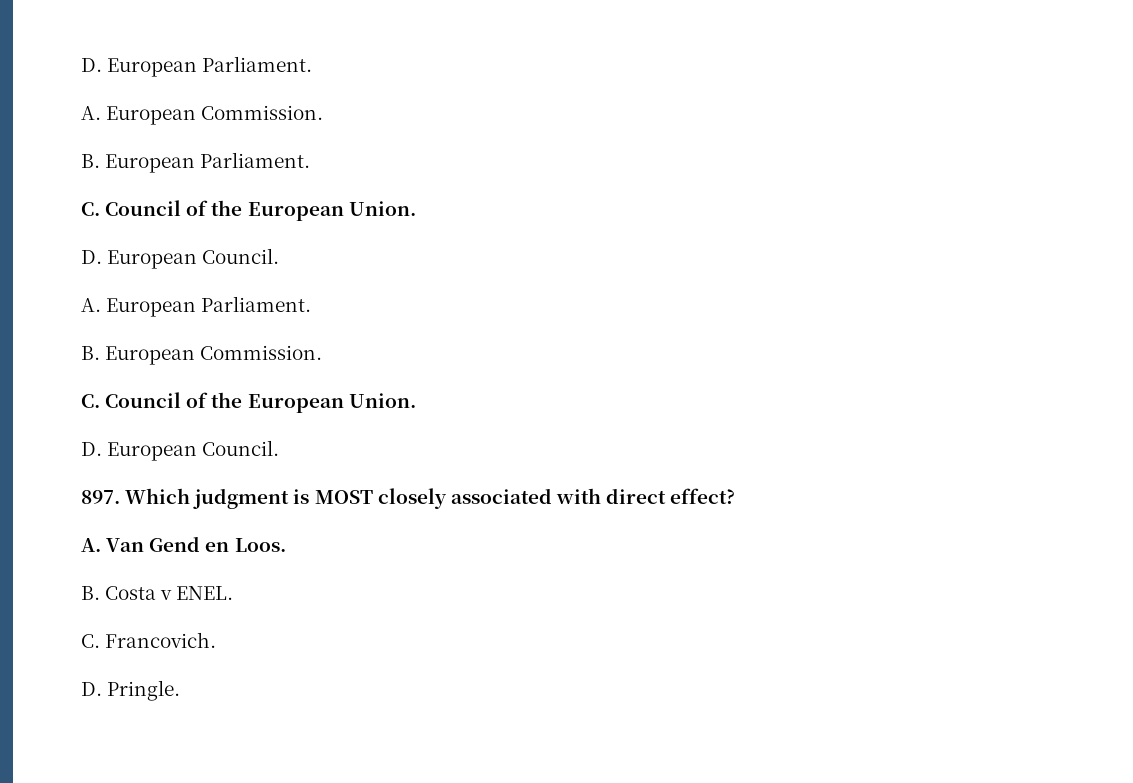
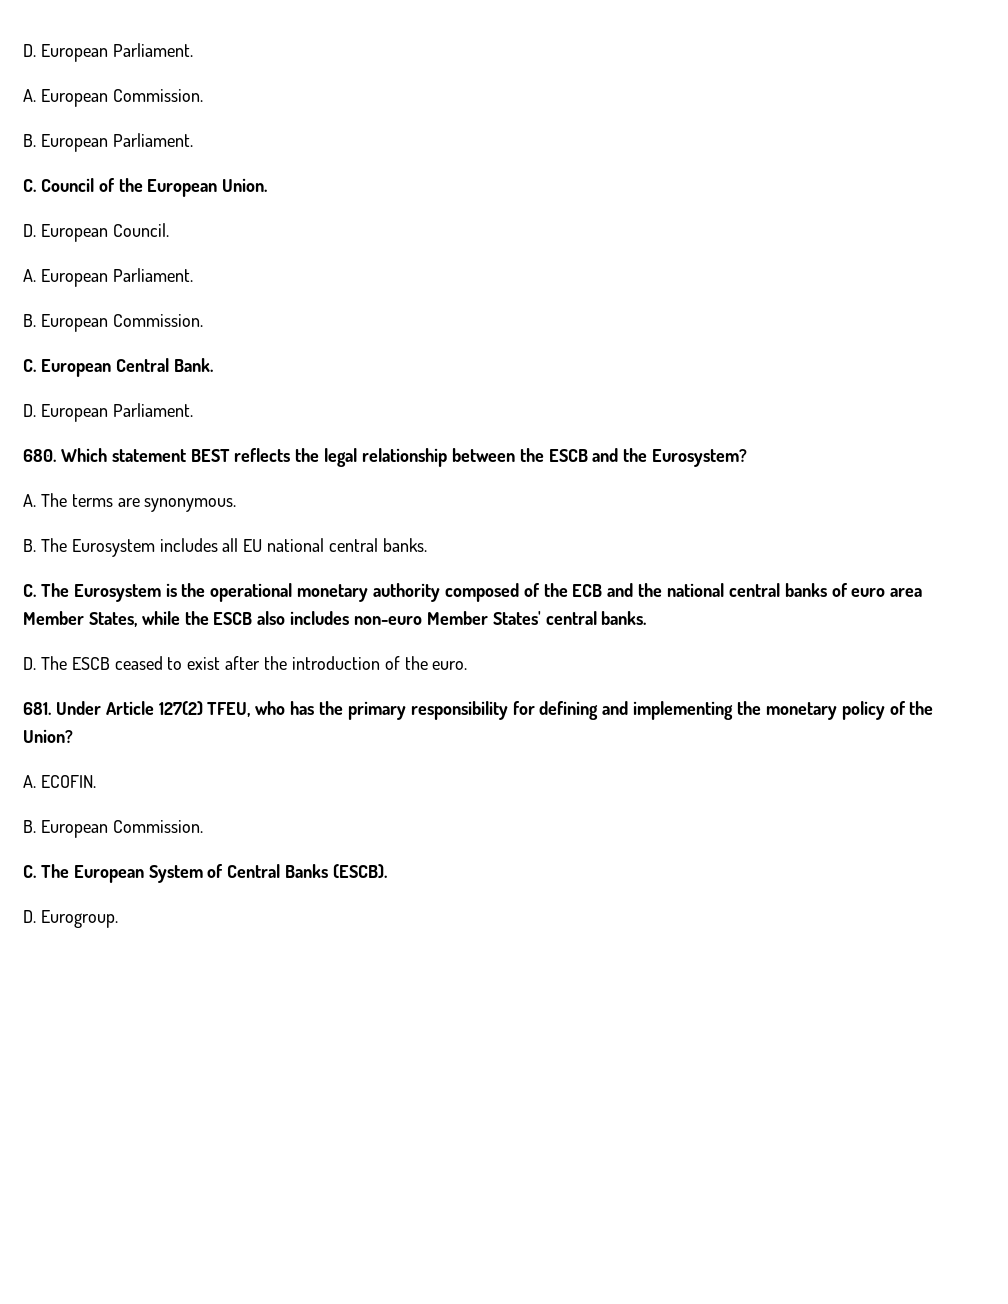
[105,392,416,413] [81,440,280,461] [81,488,736,509] [81,536,286,552] [81,586,234,600] [81,632,217,648] [81,680,181,701] Council of the European Union. // D. European Council. // 897. Which judgment is MOST closely associated with direct effect? // A. Van Gend en Loos. // B. Costa v ENEL. // C. Francovich. // D. Pringle. -> [40,358,213,377] [23,403,193,422] [23,448,748,467] [23,493,237,512] [23,538,427,557] [23,583,923,602] [23,611,647,627] [23,656,468,670] [23,701,934,720] [23,729,73,743] [23,775,96,788] [23,820,203,838] [23,864,388,883] [23,910,118,928] European Central Bank. // D. European Parliament. // 680. Which statement BEST reflects the legal relationship between the ESCB and the Eurosystem? // A. The terms are synonymous. // B. The Eurosystem includes all EU national central banks. // C. The Eurosystem is the operational monetary authority composed of the ECB and the national central banks of euro area Member States, while the ESCB also includes non-euro Member States' central banks. // D. The ESCB ceased to exist after the introduction of the euro. // 681. Under Article 127(2) TFEU, who has the primary responsibility for defining and implementing the monetary policy of the Union? // A. ECOFIN. // B. European Commission. // C. The European System of Central Banks (ESCB). // D. Eurogroup.

